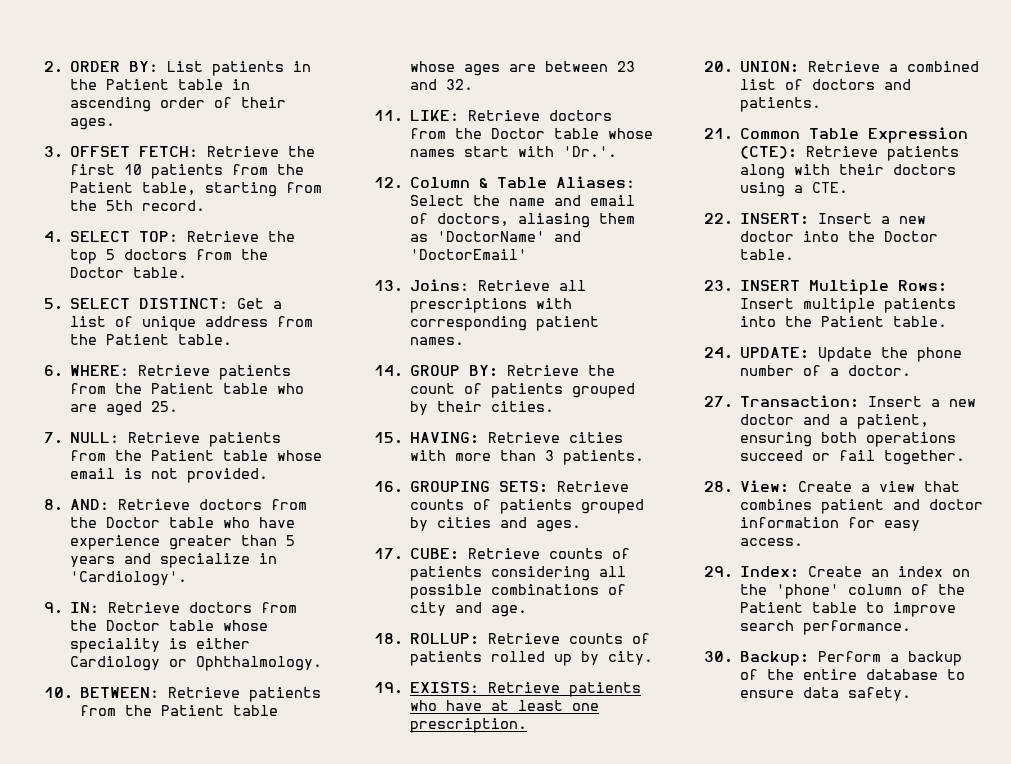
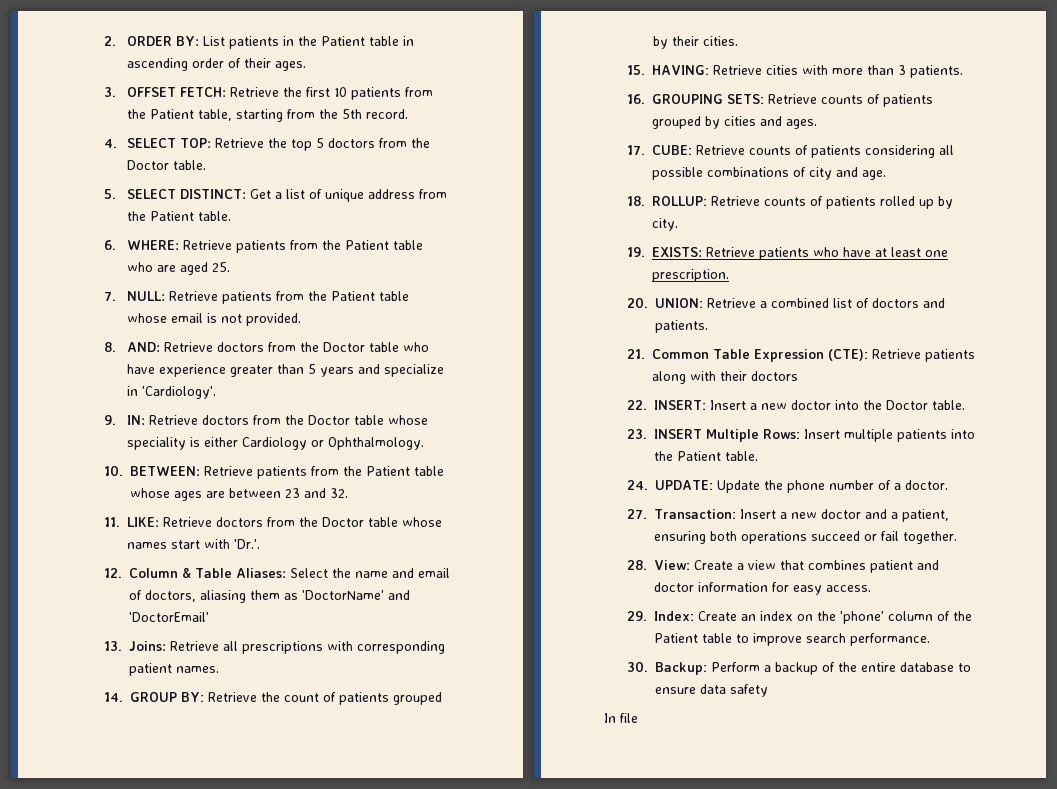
[740,182,849,197] using a CTE. -> (799, 376) none
[848,687,912,701] safety. -> [730,684,769,697] [604,713,638,723] safety // In file

